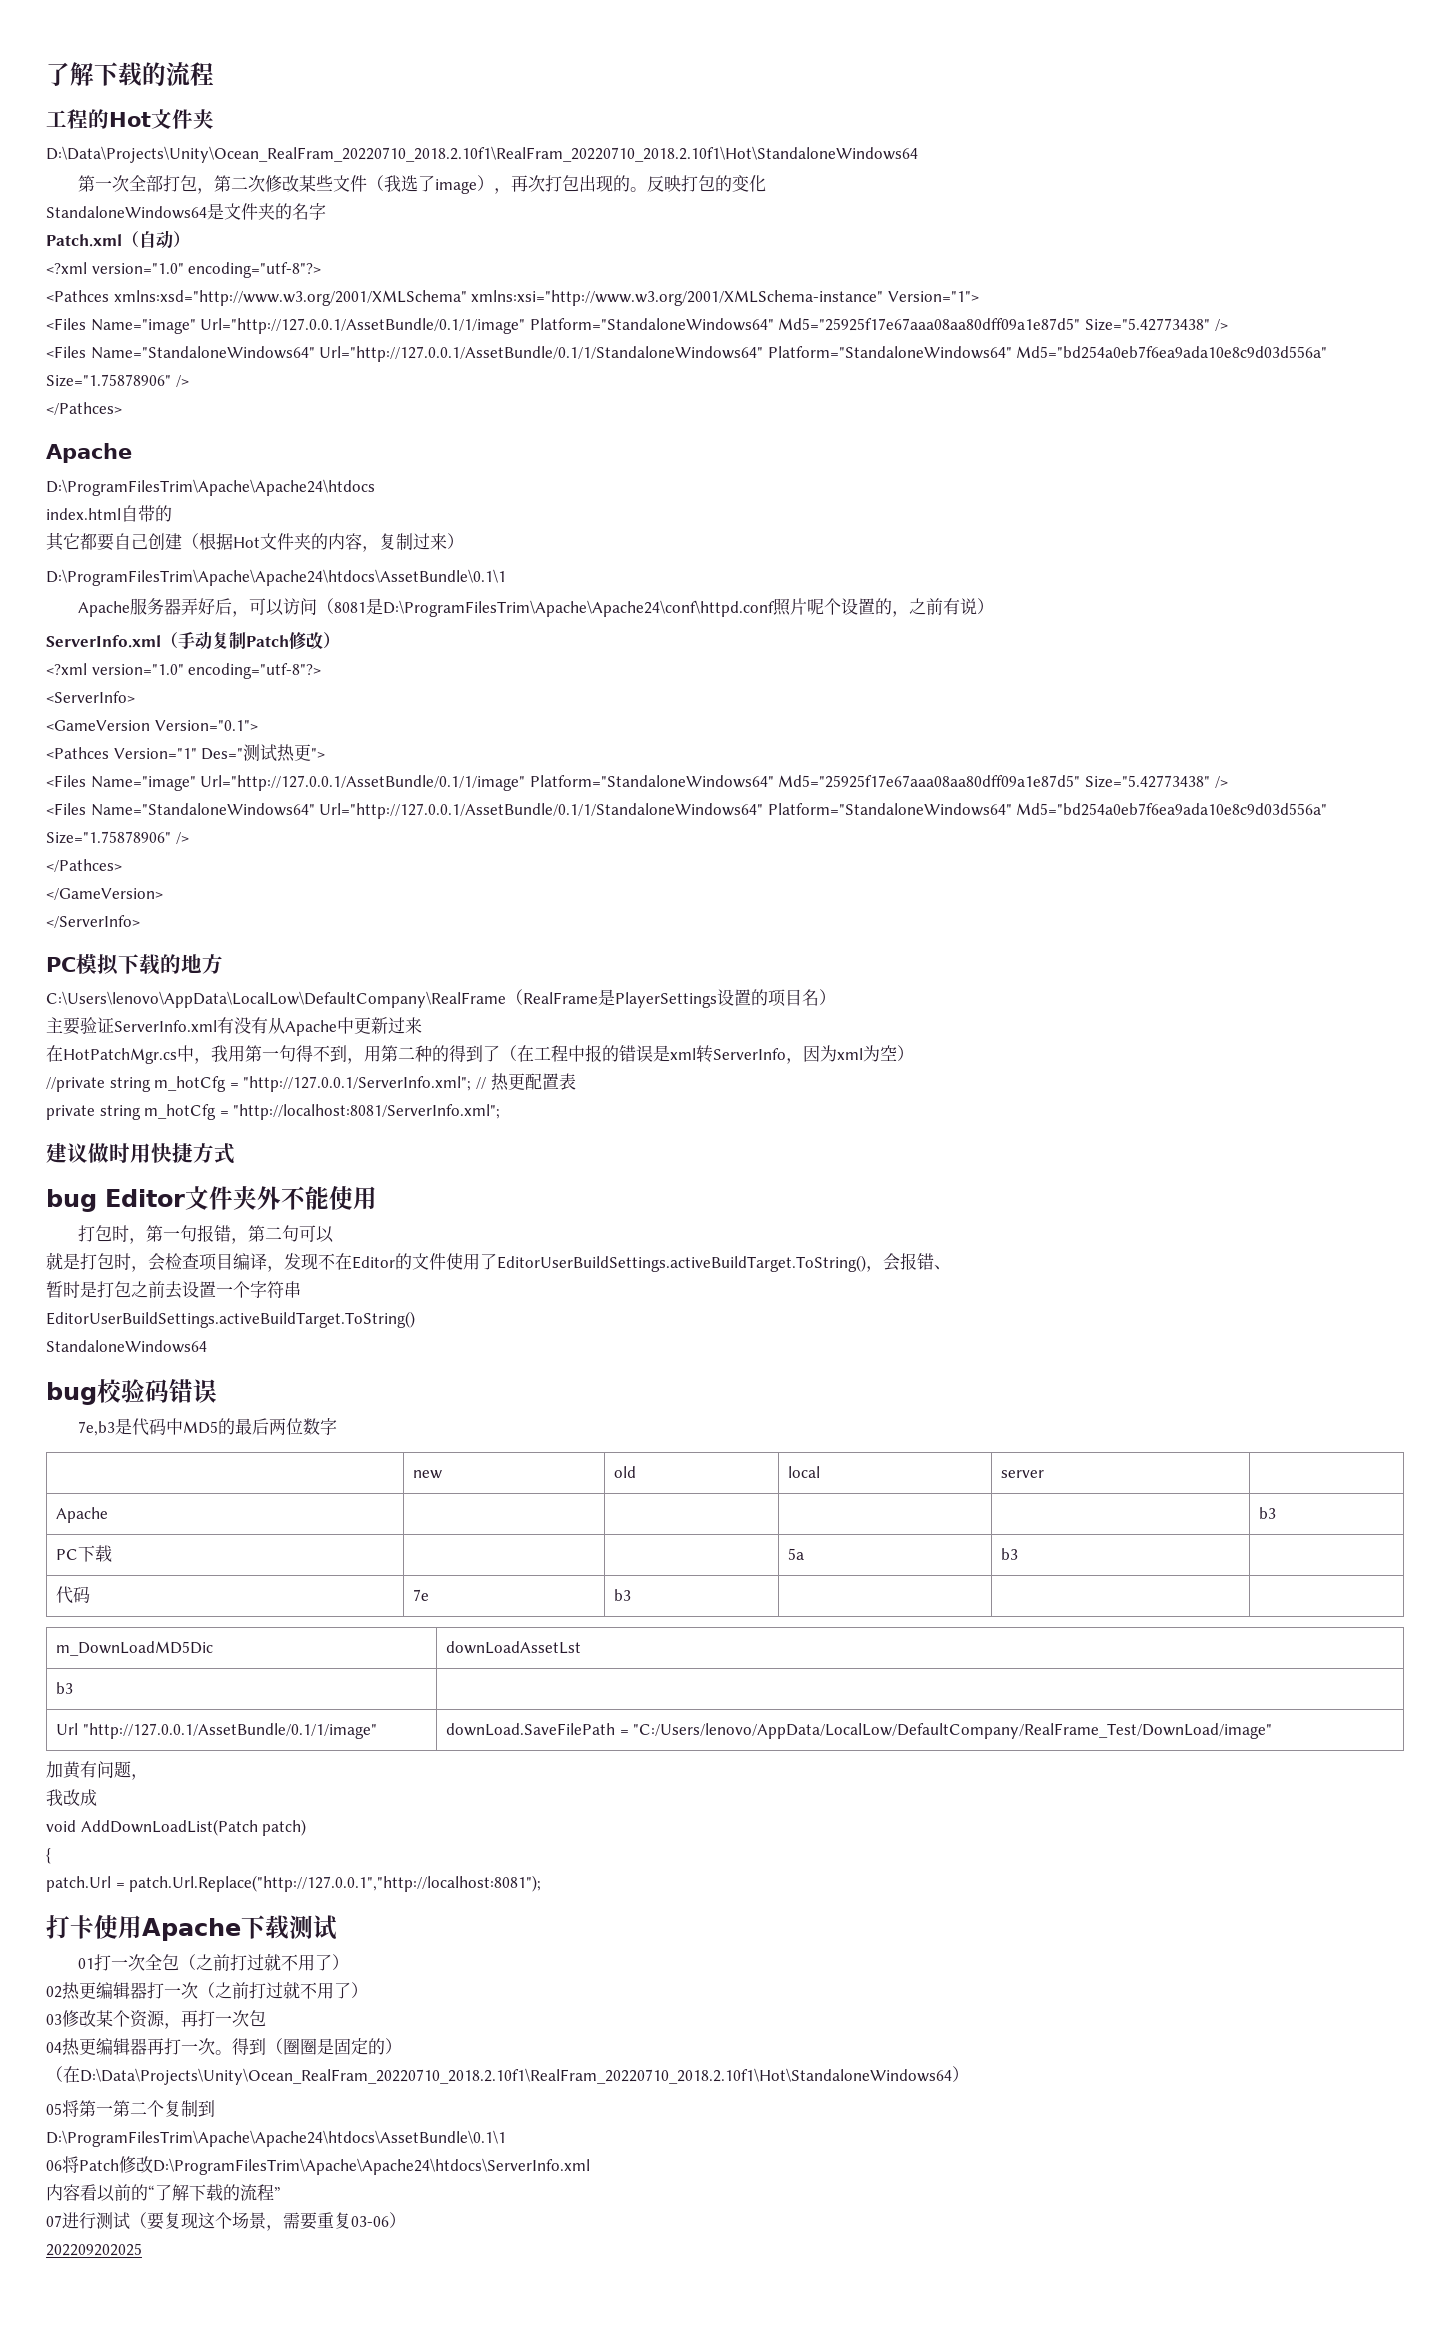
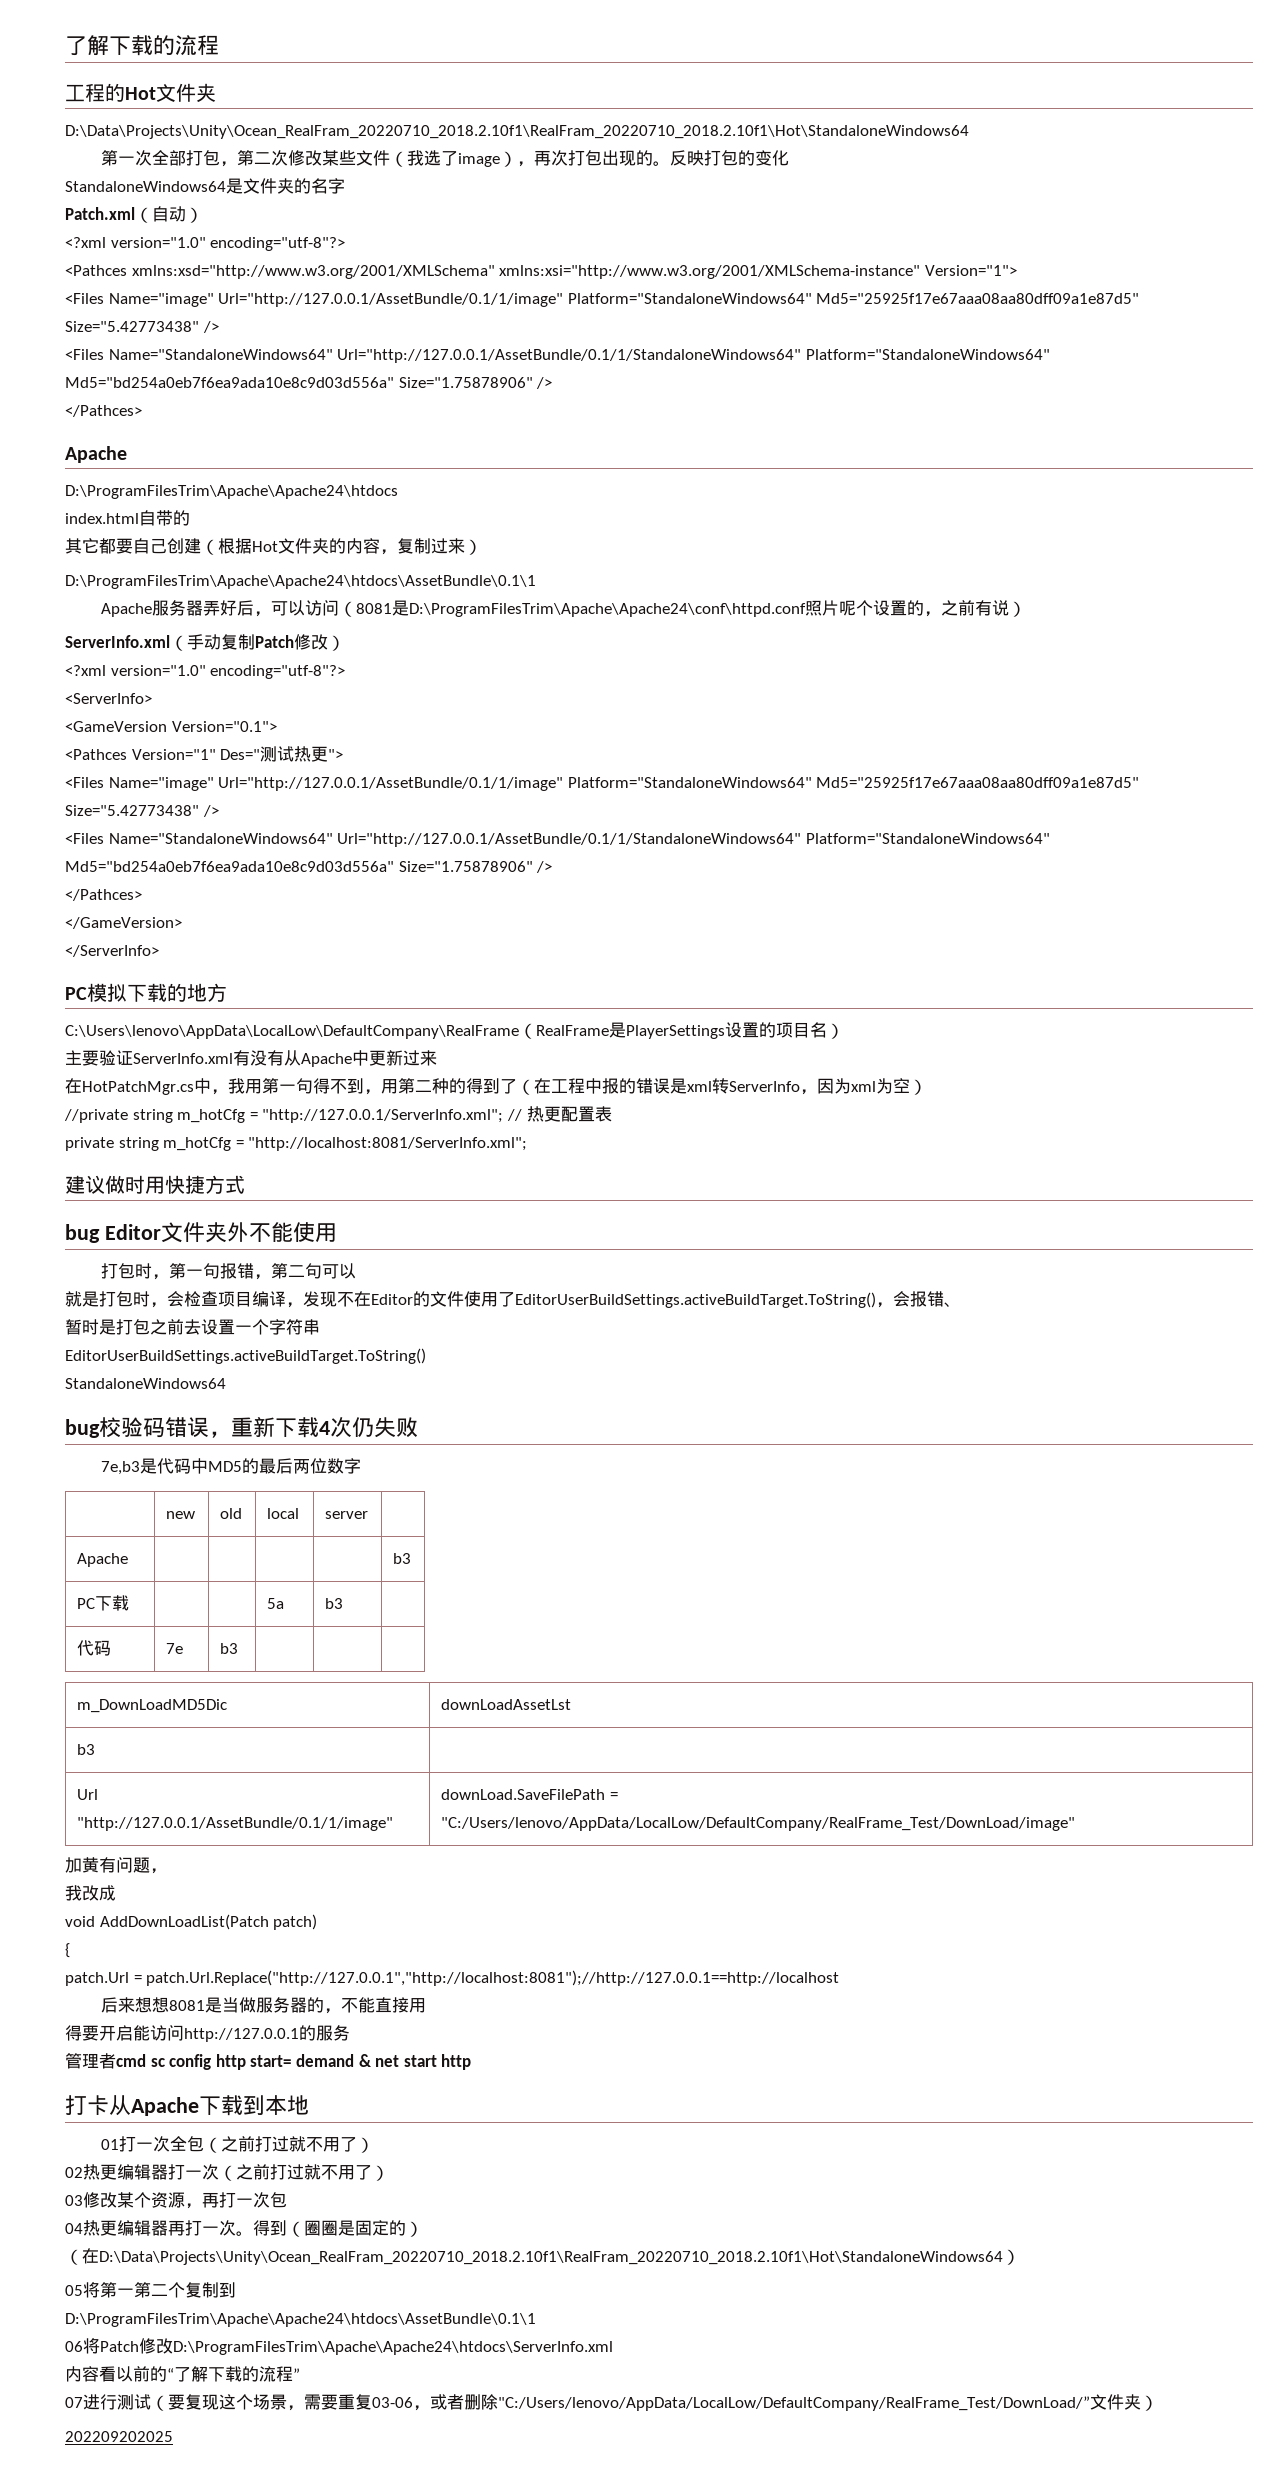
(217, 1391) none -> [209,1417,418,1438] ，重新下载4次仍失败
[129,1875,542,1892] patch.Url.Replace("http://127.0.0.1","http://localhost:8081"); -> [146,1970,840,1986] [100,1997,426,2014] [65,2025,350,2042] [65,2053,472,2070] patch.Url.Replace("http://127.0.0.1","http://localhost:8081");//http://127.0.0.1==http://localhost // 后来想想8081是当做服务器的，不能直接用 // 得要开启能访问http://127.0.0.1的服务 // 管理者cmd sc config http start= demand & net start http
[94,1915,142,1939] 使用 -> [109,2095,131,2116] 从
[289,1915,337,1940] 测试 -> [243,2095,309,2115] 到本地
(389, 2221) none -> [413,2394,1141,2411] ，或者删除"C:/Users/lenovo/AppData/LocalLow/DefaultCompany/RealFrame_Test/DownLoad/”文件夹

